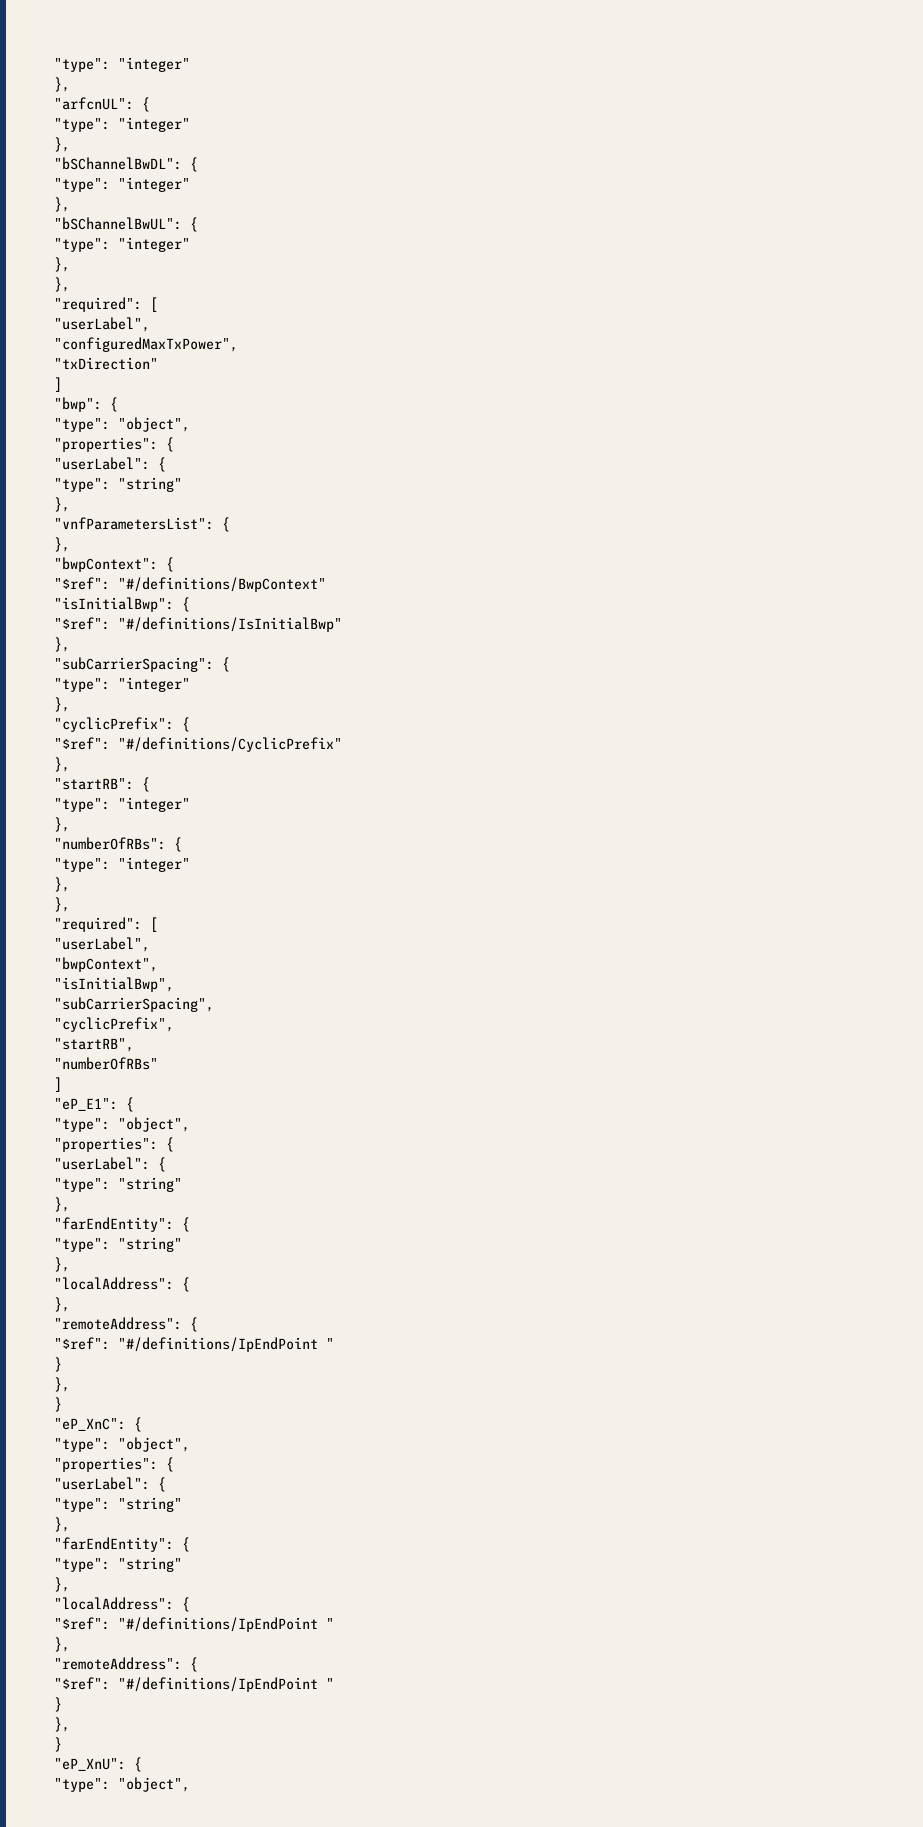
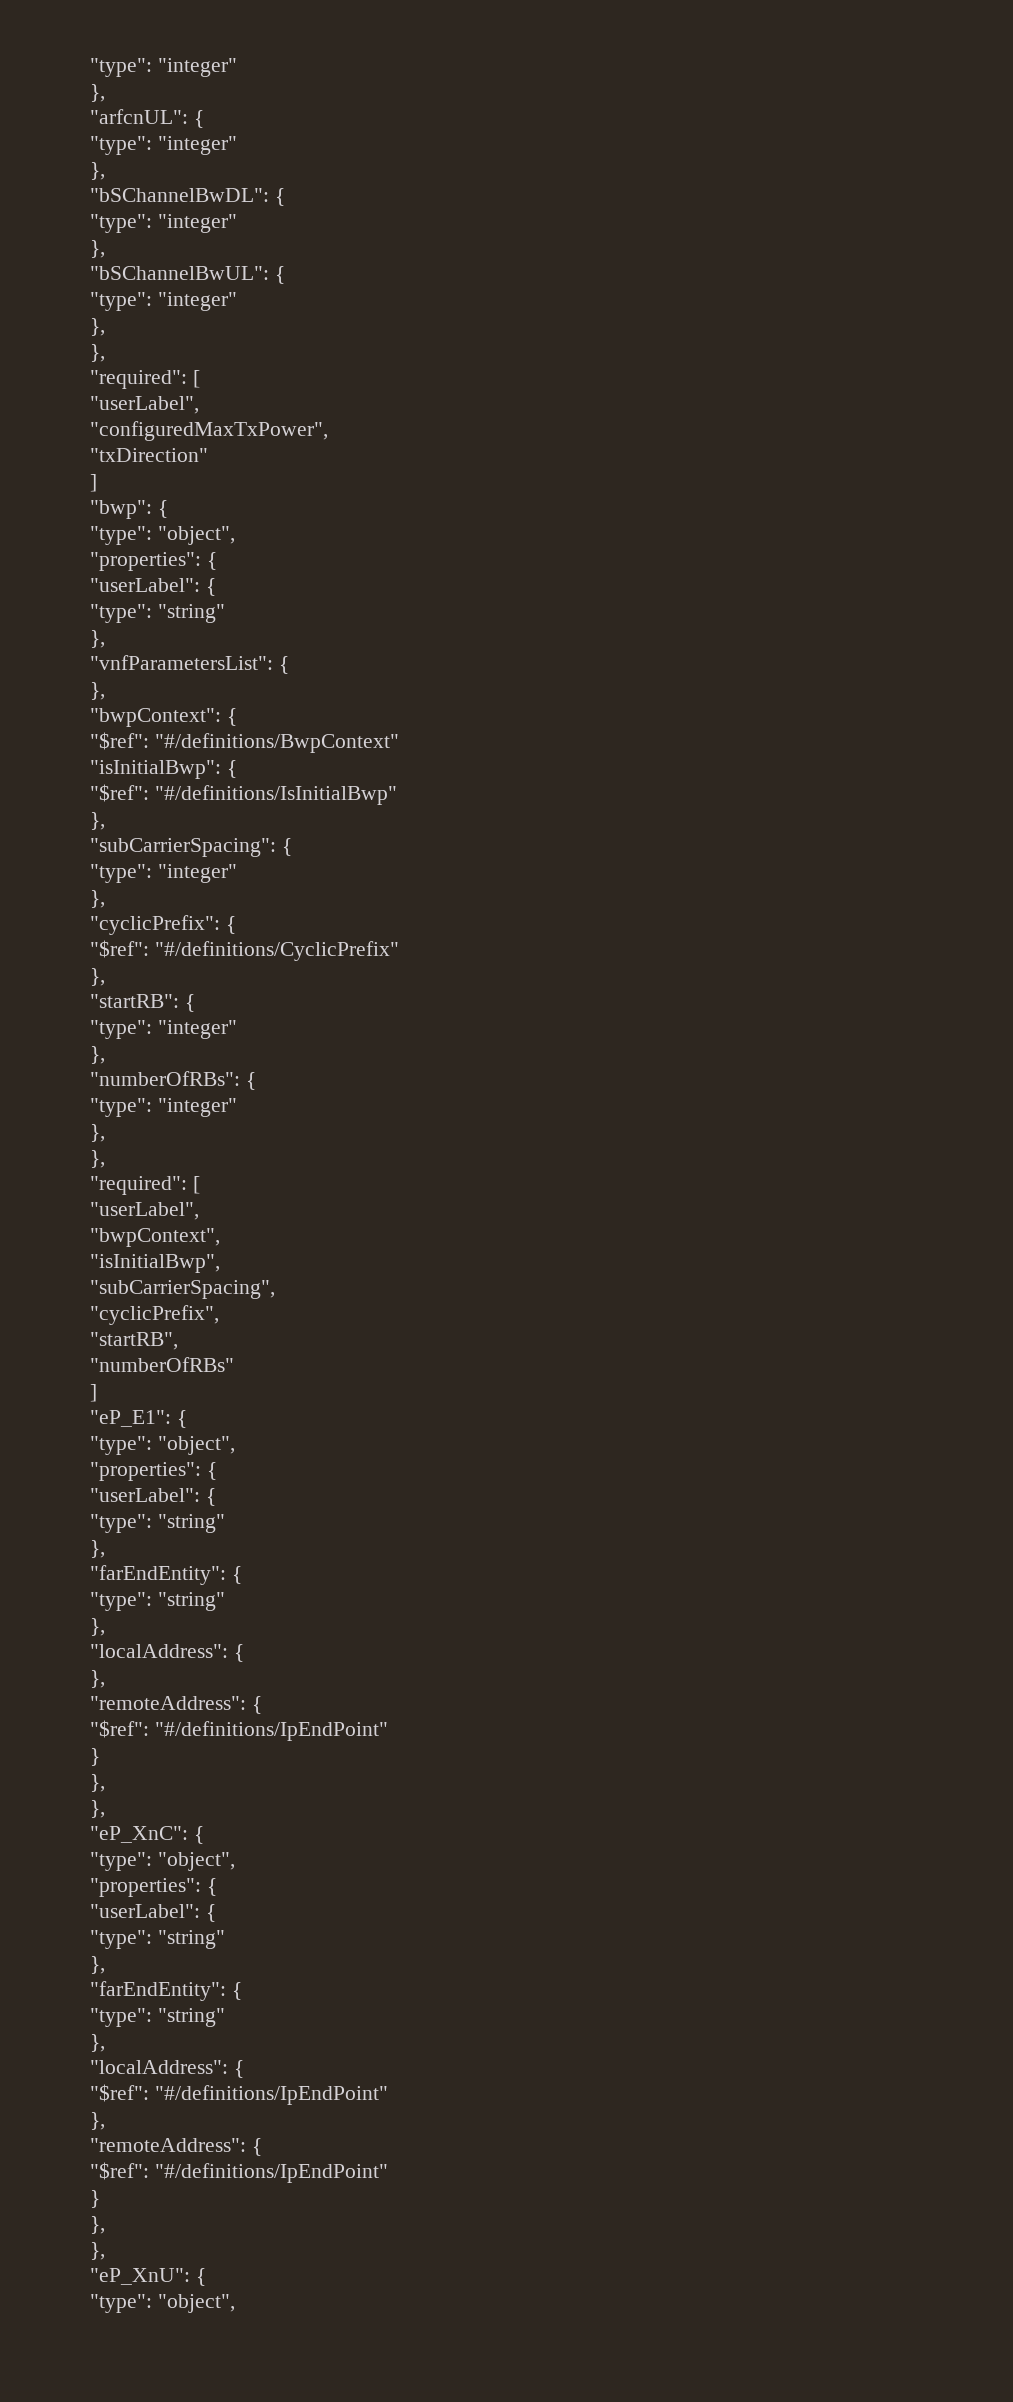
[118,1337,334,1352] [54,1357,62,1372] [54,1377,70,1392] [54,1397,62,1412] "#/definitions/IpEndPoint " // } // }, // } -> [154,1721,388,1741] [90,1748,100,1766] [90,1774,105,1792] [90,1800,105,1818] "#/definitions/IpEndPoint" // } // }, // },
[118,1617,334,1632] [54,1637,70,1652] [54,1657,198,1672] [54,1677,334,1692] [54,1697,62,1712] [54,1717,70,1732] [54,1737,62,1752] "#/definitions/IpEndPoint " // }, // "remoteAddress": { // "$ref": "#/definitions/IpEndPoint " // } // }, // } -> [154,2085,388,2105] [90,2112,105,2130] [90,2138,262,2156] [90,2162,388,2183] [90,2190,100,2208] [90,2216,105,2234] [90,2242,105,2260] "#/definitions/IpEndPoint" // }, // "remoteAddress": { // "$ref": "#/definitions/IpEndPoint" // } // }, // },

